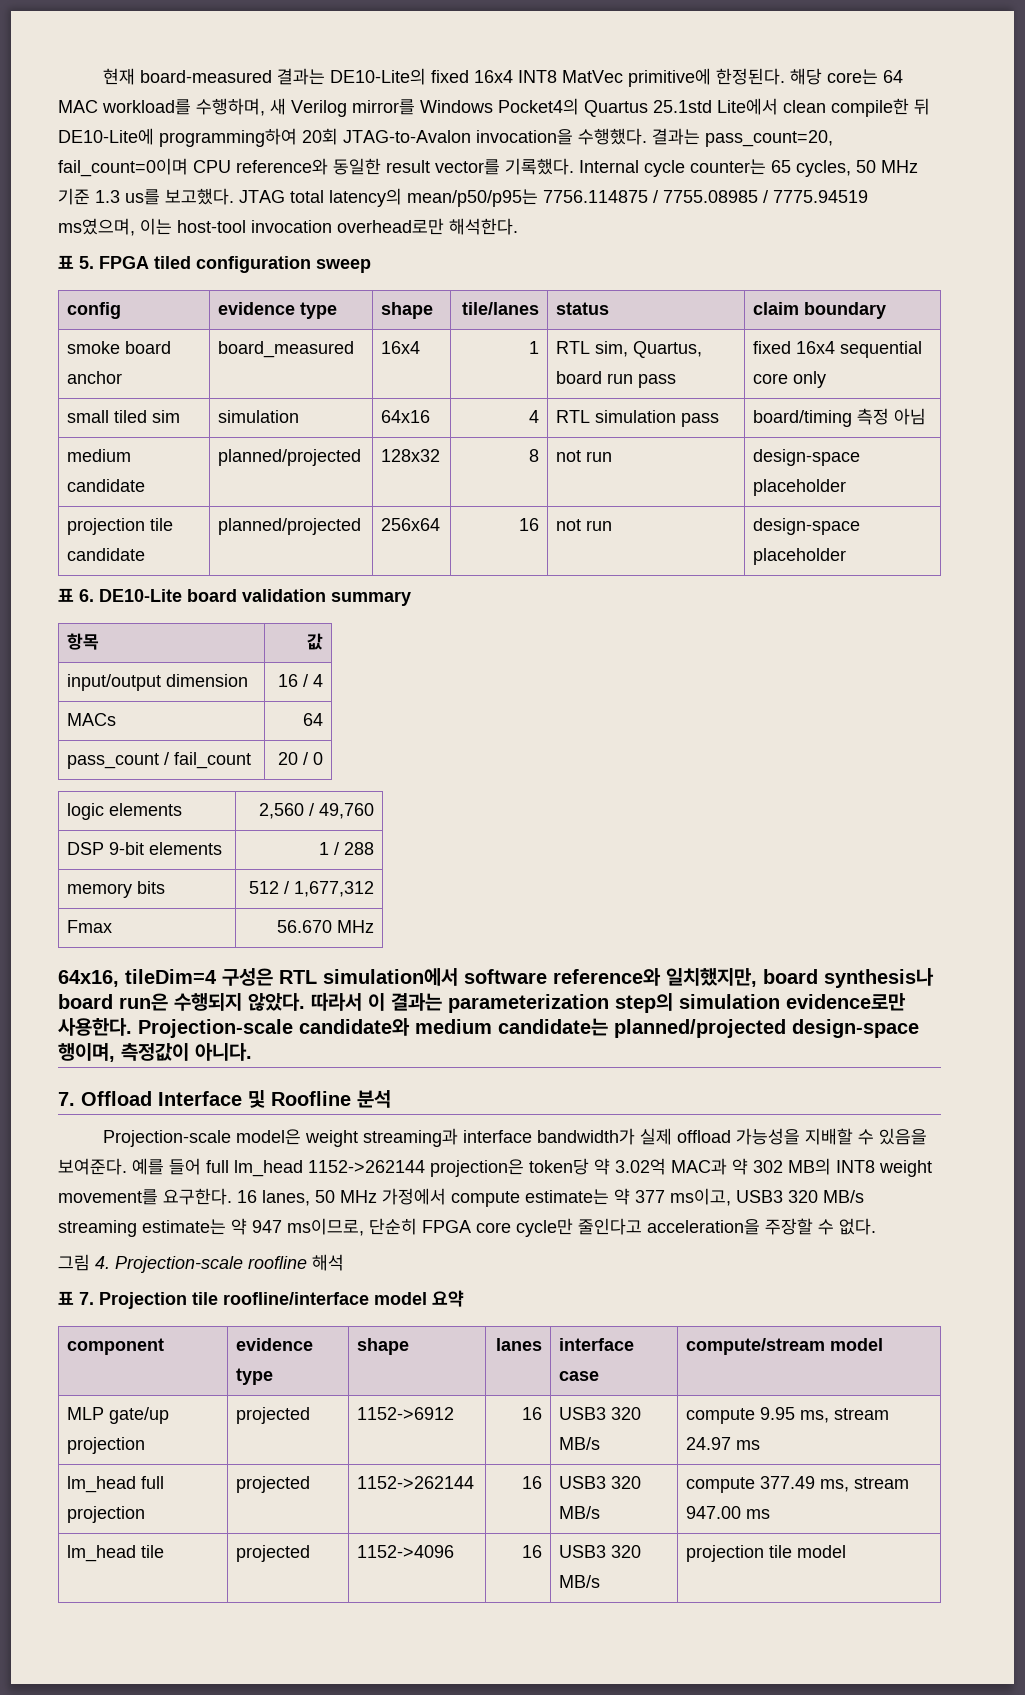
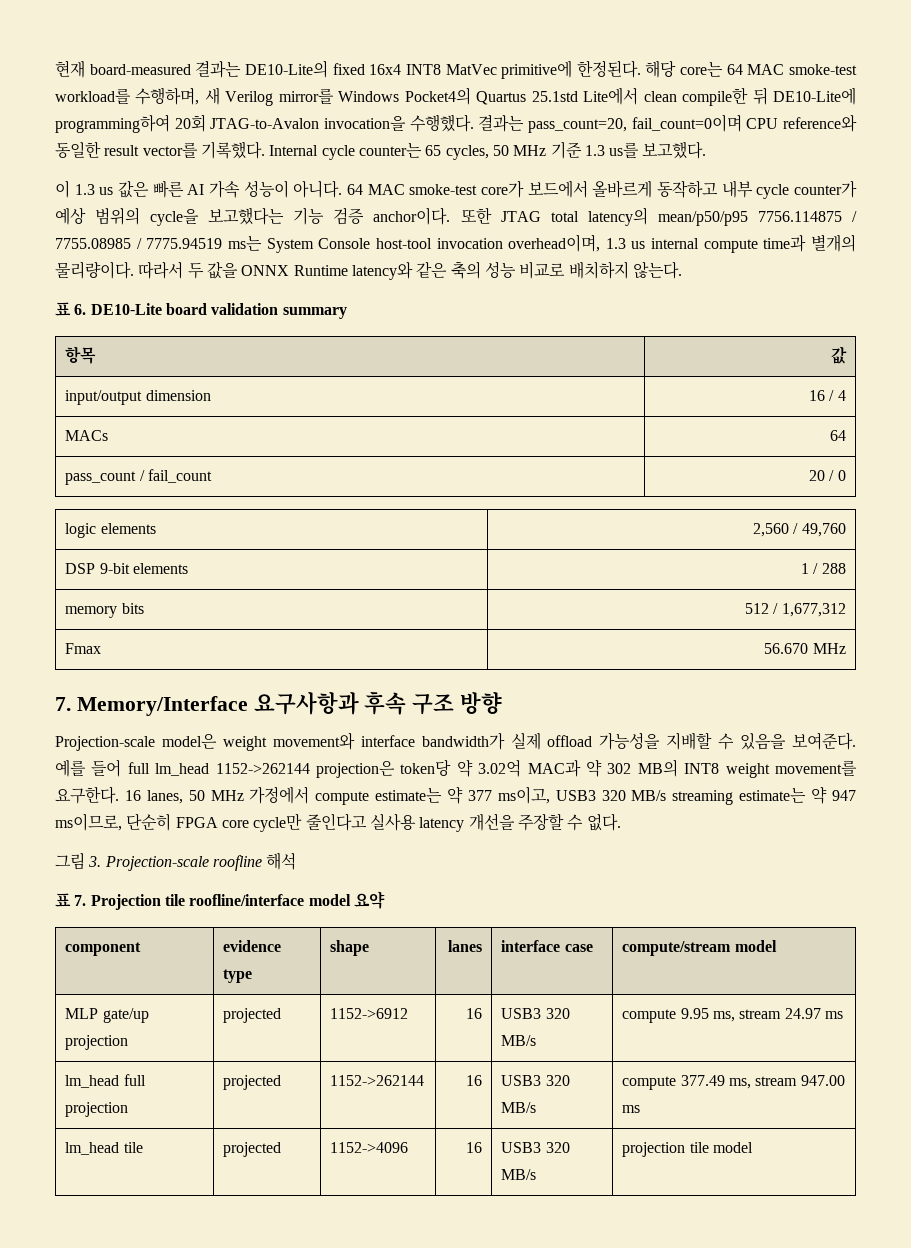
(98, 106) none -> [789,64,857,75] smoke-test
(234, 196) none -> [55,180,857,199] [55,207,492,226] // 이 1.3 us 값은 빠른 AI 가속 성능이 아니다. 64 MAC smoke-test core가 보드에서 올바르게 동작하고 내부 cycle counter가 예상 범위의 cycle을 보고했다는 기능 검증 anchor이다. 또한
[407,189,538,207] mean/p50/p95는 -> [657,211,748,226] mean/p50/p95
[58,218,518,236] [58,255,371,273] [67,302,122,319] [218,302,338,319] [381,302,434,319] [461,302,539,315] [556,302,610,315] [753,302,887,319] [67,341,172,354] [67,371,123,384] [218,341,355,358] [381,341,421,354] [528,341,539,354] [556,341,703,358] [556,371,677,388] [753,341,923,358] [753,371,827,388] [67,410,181,423] [218,410,300,423] [381,410,431,423] [528,410,539,423] [556,410,720,427] [753,408,927,427] [67,449,132,462] [67,479,146,492] [218,449,362,466] [381,449,441,462] [528,449,539,462] [556,450,613,462] [753,449,861,466] [753,479,847,496] [67,518,174,535] [67,548,146,561] [218,518,362,535] [381,518,441,531] [518,518,539,531] [556,519,613,531] [753,518,861,535] [753,548,847,565] ms였으며, 이는 host-tool invocation overhead로만 해석한다. // 표 5. FPGA tiled configuration sweep // config | evidence type | shape | tile/lanes | status | claim boundary // smoke board anchor | board_measured | 16x4 | 1 | RTL sim, Quartus, board run pass | fixed 16x4 sequential core only // small tiled sim | simulation | 64x16 | 4 | RTL simulation pass | board/timing 측정 아님 // medium candidate | planned/projected | 128x32 | 8 | not run | design-space placeholder // projection tile candidate | planned/projected | 256x64 | 16 | not run | design-space placeholder -> [227,234,856,253] [55,261,682,280] ms는 System Console host-tool invocation overhead이며, 1.3 us internal compute time과 별개의 물리량이다. 따라서 두 값을 ONNX Runtime latency와 같은 축의 성능 비교로 배치하지 않는다.
[58,968,934,988] [58,992,906,1013] [58,1018,919,1038] [58,1043,252,1062] [58,1090,391,1108] 64x16, tileDim=4 구성은 RTL simulation에서 software reference와 일치했지만, board synthesis나 board run은 수행되지 않았다. 따라서 이 결과는 parameterization step의 simulation evidence로만 사용한다. Projection-scale candidate와 medium candidate는 planned/projected design-space 행이며, 측정값이 아니다. // 7. Offload Interface 및 Roofline 분석 -> [55,691,503,716] 7. Memory/Interface 요구사항과 후속 구조 방향
[362,1128,458,1147] streaming과 -> [272,732,355,750] movement와
[647,1219,760,1235] acceleration을 -> [369,813,515,832] 실사용 latency 개선을
[95,1256,110,1269] 4. -> [88,856,102,867] 3.

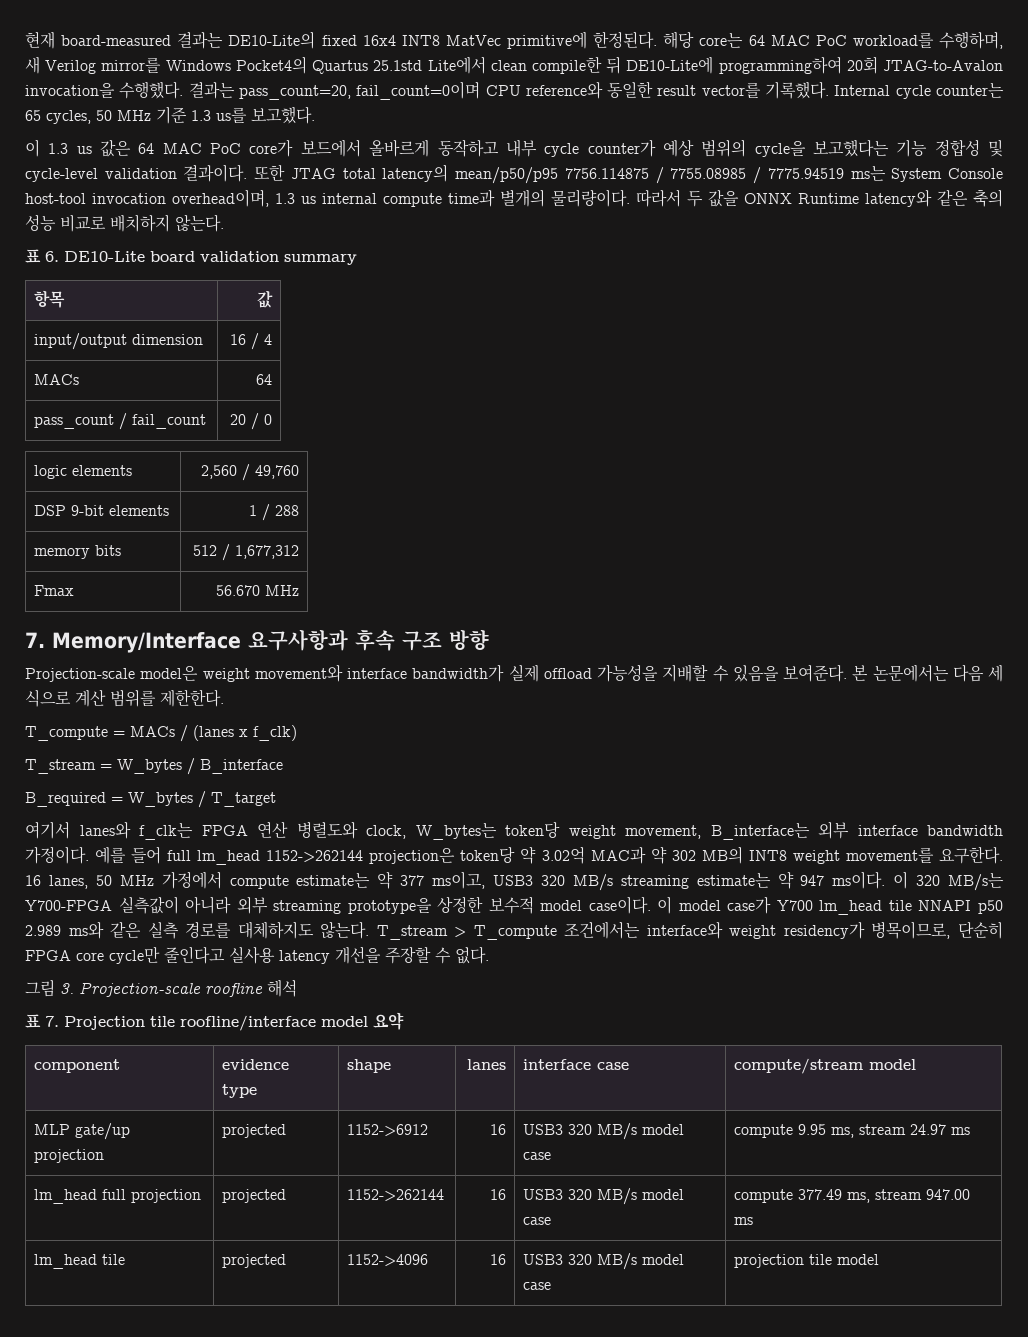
[789,64,857,75] smoke-test -> [815,35,847,46] PoC
[152,180,478,198] 빠른 AI 가속 성능이 아니다. 64 MAC smoke-test -> [138,143,242,154] 64 MAC PoC
[333,207,451,225] 검증 anchor이다. -> [934,139,1004,157] [25,164,248,182] 정합성 및 cycle-level validation 결과이다.
(856, 741) none -> [852,664,1003,682] [25,689,224,707] [25,725,297,742] [25,758,283,775] [25,791,276,808] [25,821,1003,840] [25,846,89,864] 본 논문에서는 다음 세 식으로 계산 범위를 제한한다. // T_compute = MACs / (lanes x f_clk) // T_stream = W_bytes / B_interface // B_required = W_bytes / T_target // 여기서 lanes와 f_clk는 FPGA 연산 병렬도와 clock, W_bytes는 token당 weight movement, B_interface는 외부 interface bandwidth 가정이다.
[55,813,122,831] ms이므로, -> [832,871,1004,891] [25,896,1003,915] [25,921,951,940] ms이다. 이 320 MB/s는 Y700-FPGA 실측값이 아니라 외부 streaming prototype을 상정한 보수적 model case이다. 이 model case가 Y700 lm_head tile NNAPI p50 2.989 ms와 같은 실측 경로를 대체하지도 않는다. T_stream > T_compute 조건에서는 interface와 weight residency가 병목이므로,
(537, 1040) none -> [642,1124,685,1135] [523,1152,552,1160] model case
(537, 1107) none -> [642,1189,685,1200] [523,1217,552,1225] model case
(537, 1174) none -> [642,1254,685,1265] [523,1282,552,1290] model case

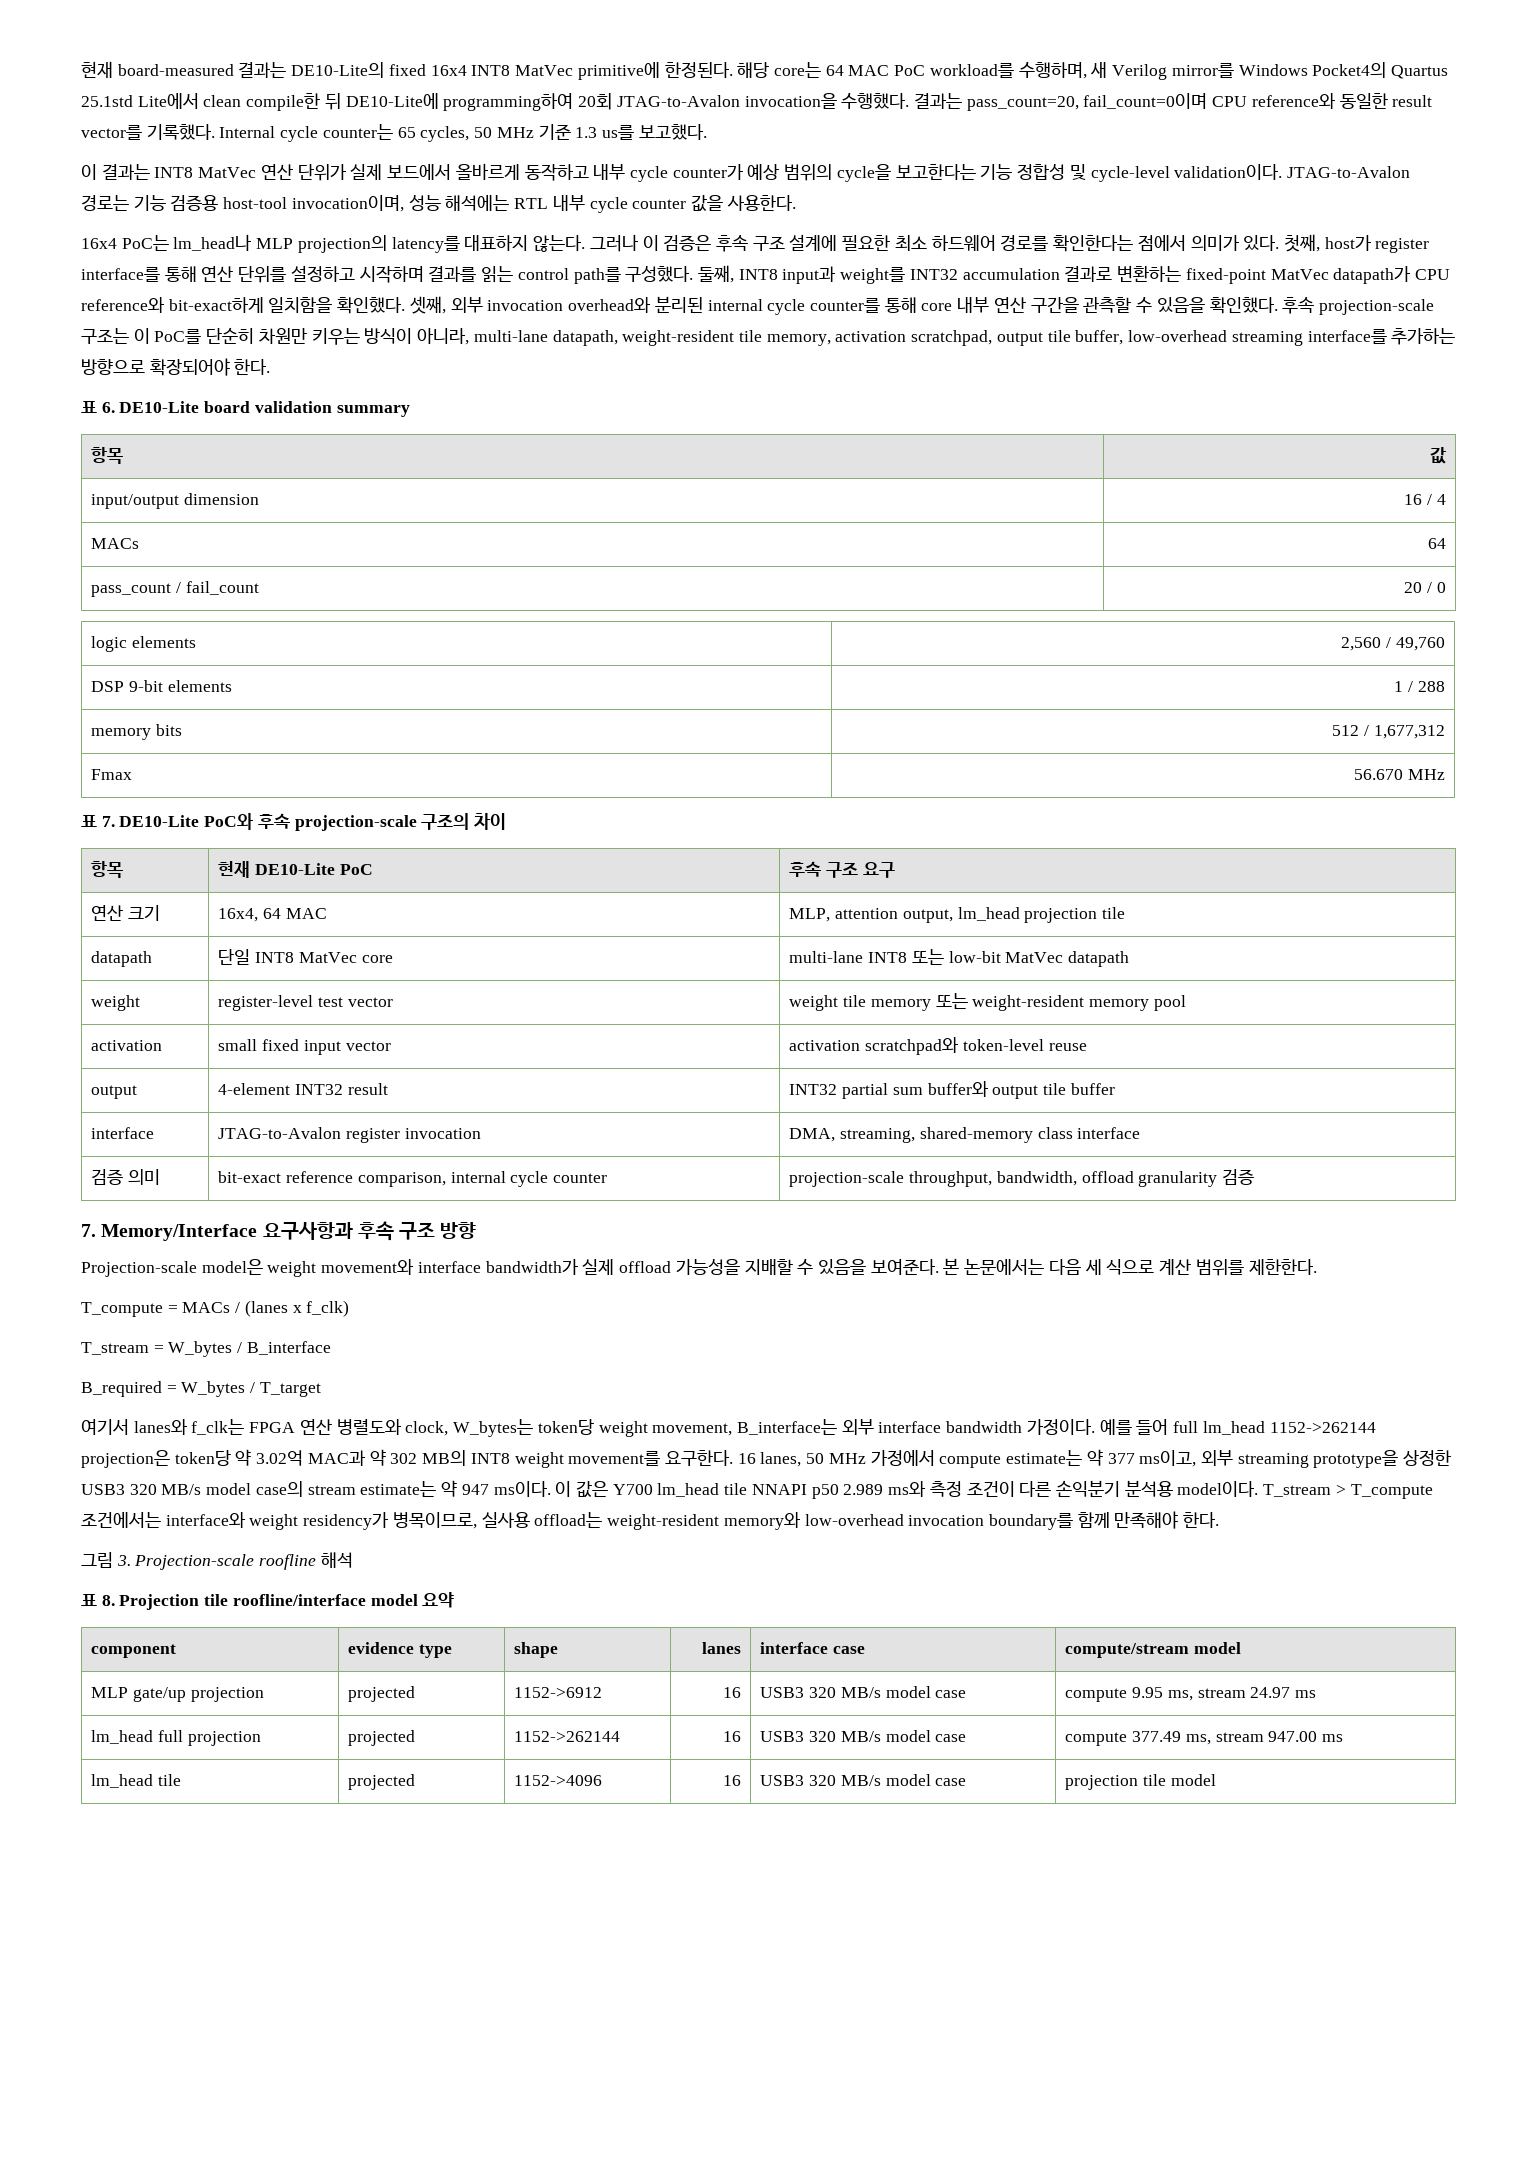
[48,139,294,157] 1.3 us 값은 64 MAC PoC core가 -> [101,164,383,181] 결과는 INT8 MatVec 연산 단위가 실제
[812,139,889,157] 보고했다는 -> [895,164,976,180] 보고한다는
[104,164,1004,184] [25,189,1003,207] [25,214,224,232] validation 결과이다. 또한 JTAG total latency의 mean/p50/p95 7756.114875 / 7755.08985 / 7775.94519 ms는 System Console host-tool invocation overhead이며, 1.3 us internal compute time과 별개의 물리량이다. 따라서 두 값을 ONNX Runtime latency와 같은 축의 성능 비교로 배치하지 않는다. -> [1174,164,1410,180] [81,195,796,213] [81,234,1430,253] [81,265,1450,284] [81,296,1434,315] [81,327,1456,346] [81,358,271,376] validation이다. JTAG-to-Avalon 경로는 기능 검증용 host-tool invocation이며, 성능 해석에는 RTL 내부 cycle counter 값을 사용한다. // 16x4 PoC는 lm_head나 MLP projection의 latency를 대표하지 않는다. 그러나 이 검증은 후속 구조 설계에 필요한 최소 하드웨어 경로를 확인한다는 점에서 의미가 있다. 첫째, host가 register interface를 통해 연산 단위를 설정하고 시작하며 결과를 읽는 control path를 구성했다. 둘째, INT8 input과 weight를 INT32 accumulation 결과로 변환하는 fixed-point MatVec datapath가 CPU reference와 bit-exact하게 일치함을 확인했다. 셋째, 외부 invocation overhead와 분리된 internal cycle counter를 통해 core 내부 연산 구간을 관측할 수 있음을 확인했다. 후속 projection-scale 구조는 이 PoC를 단순히 차원만 키우는 방식이 아니라, multi-lane datapath, weight-resident tile memory, activation scratchpad, output tile buffer, low-overhead streaming interface를 추가하는 방향으로 확장되어야 한다.
(299, 590) none -> [81,813,507,831] [91,861,124,878] [218,861,373,878] [789,861,895,878] [91,905,161,921] [218,908,327,922] [789,907,1126,923] [91,951,153,967] [218,949,393,965] [789,949,1130,967] [91,995,141,1011] [218,995,393,1011] [789,993,1186,1011] [91,1040,163,1051] [218,1039,391,1055] [789,1037,1087,1055] [91,1085,138,1099] [218,1083,388,1095] [789,1081,1115,1099] [91,1127,155,1139] [218,1127,481,1143] [789,1127,1141,1143] [91,1169,161,1185] [218,1171,608,1187] [789,1169,1255,1187] // 표 7. DE10-Lite PoC와 후속 projection-scale 구조의 차이 // 항목 | 현재 DE10-Lite PoC | 후속 구조 요구 // 연산 크기 | 16x4, 64 MAC | MLP, attention output, lm_head projection tile // datapath | 단일 INT8 MatVec core | multi-lane INT8 또는 low-bit MatVec datapath // weight | register-level test vector | weight tile memory 또는 weight-resident memory pool // activation | small fixed input vector | activation scratchpad와 token-level reuse // output | 4-element INT32 result | INT32 partial sum buffer와 output tile buffer // interface | JTAG-to-Avalon register invocation | DMA, streaming, shared-memory class interface // 검증 의미 | bit-exact reference comparison, internal cycle counter | projection-scale throughput, bandwidth, offload granularity 검증
[492,874,689,891] USB3 320 MB/s streaming -> [1200,1450,1452,1468] [81,1481,356,1497] 외부 streaming prototype을 상정한 USB3 320 MB/s model case의 stream
[916,873,1004,891] [25,896,772,914] 320 MB/s는 Y700-FPGA 실측값이 아니라 외부 streaming prototype을 상정한 보수적 model case이다. 이 model case가 -> [575,1481,608,1498] 값은
[110,921,370,939] 같은 실측 경로를 대체하지도 않는다. -> [929,1480,1259,1497] 측정 조건이 다른 손익분기 분석용 model이다.
[957,921,1003,939] [25,946,489,964] 단순히 FPGA core cycle만 줄인다고 실사용 latency 개선을 주장할 수 없다. -> [481,1511,1220,1530] 실사용 offload는 weight-resident memory와 low-overhead invocation boundary를 함께 만족해야 한다.
[45,1016,59,1027] 7. -> [101,1595,115,1606] 8.

